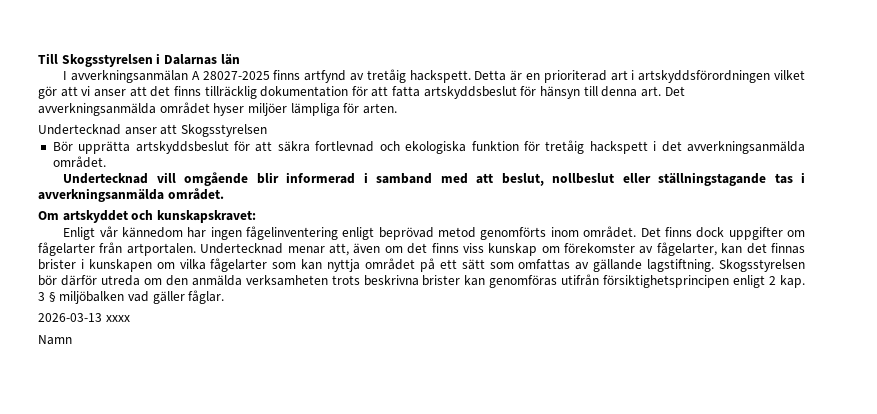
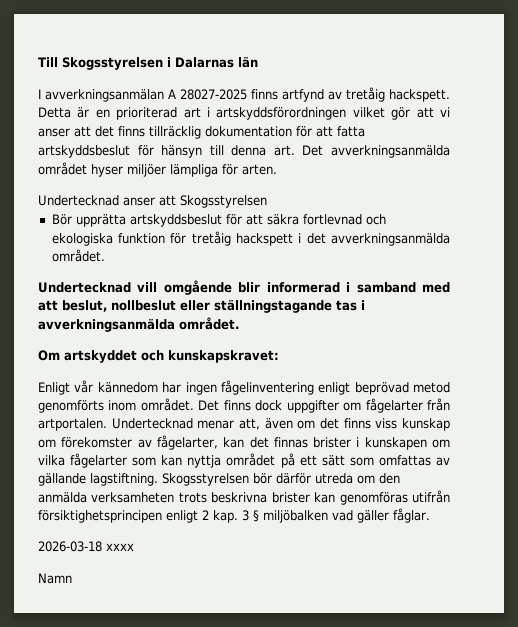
[38,313,102,322] 2026-03-13 -> [38,541,102,552] 2026-03-18

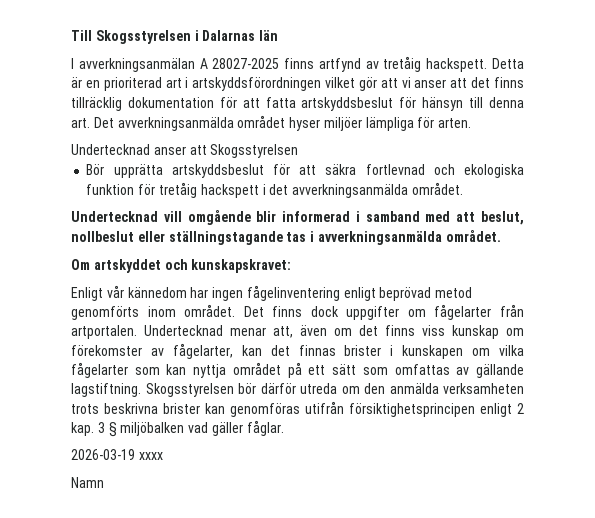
[38,541,102,552] 2026-03-18 -> [71,449,135,460] 2026-03-19

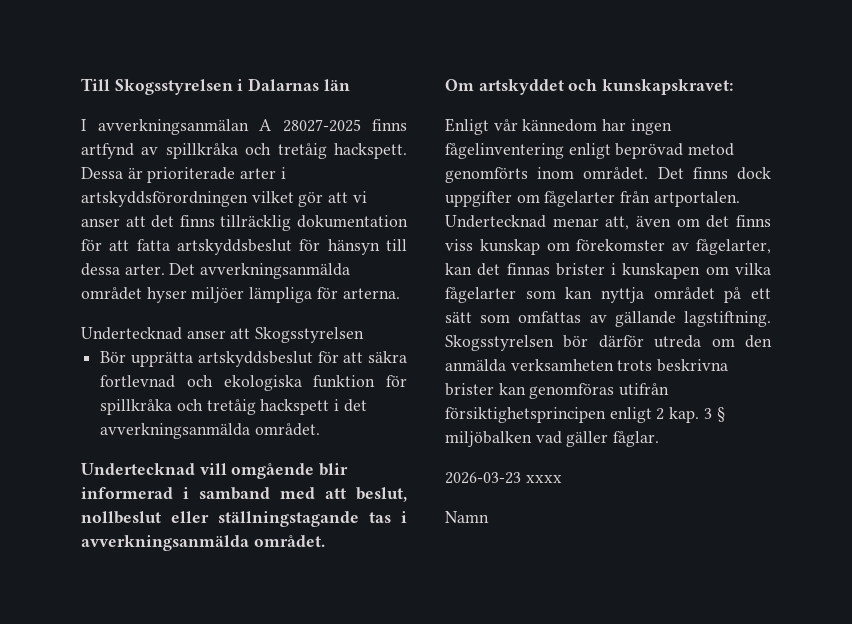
[383,56,524,72] [71,77,182,91] tretåig hackspett. Detta är en prioriterad art -> [165,143,407,159] [81,167,277,183] spillkråka och tretåig hackspett. Dessa är prioriterade arter
[489,97,525,108] [71,118,90,128] denna art. -> [81,263,165,276] dessa arter.
[438,118,472,128] arten. -> [342,288,400,299] arterna.
(156, 189) none -> [100,399,203,415] spillkråka och
[71,449,135,460] 2026-03-19 -> [445,472,521,484] 2026-03-23

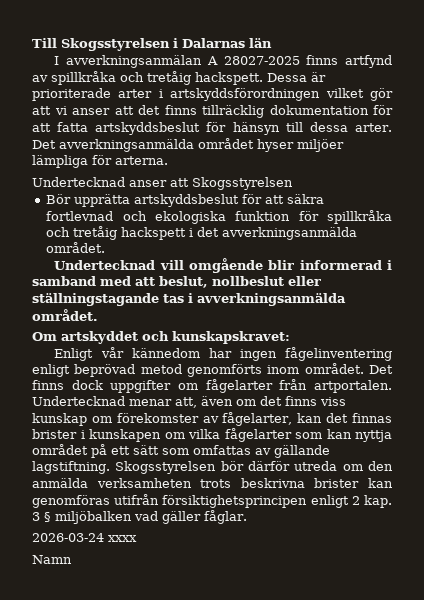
[445,472,521,484] 2026-03-23 -> [32,533,104,542] 2026-03-24

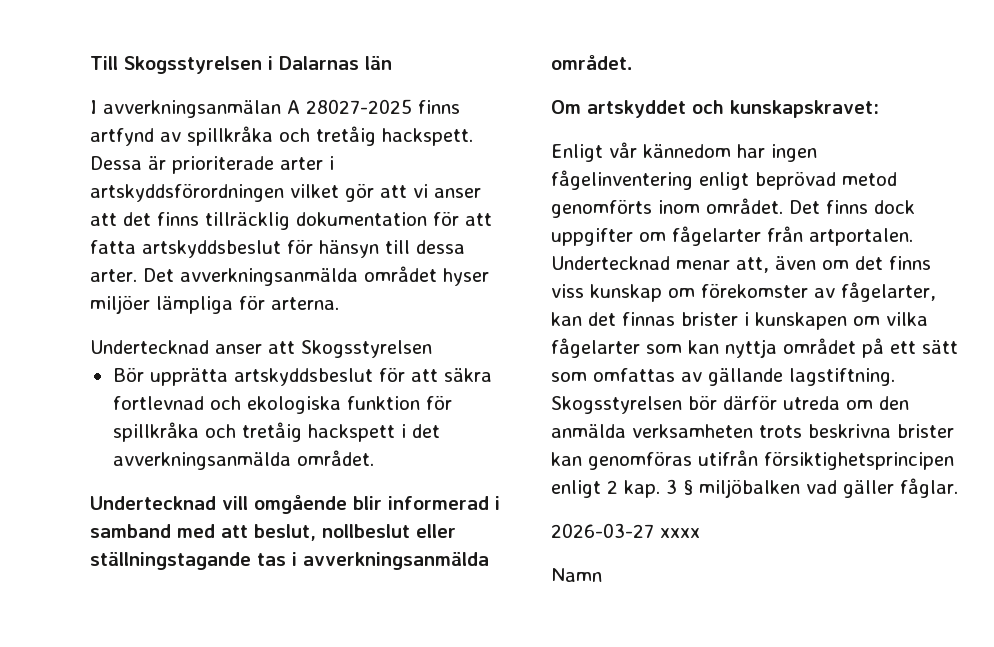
[32,533,104,542] 2026-03-24 -> [551,523,654,538] 2026-03-27

